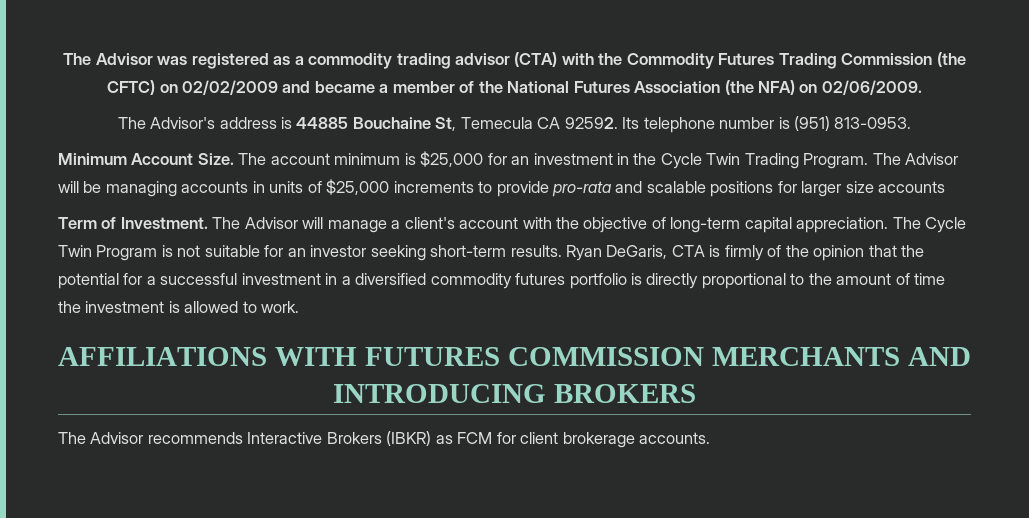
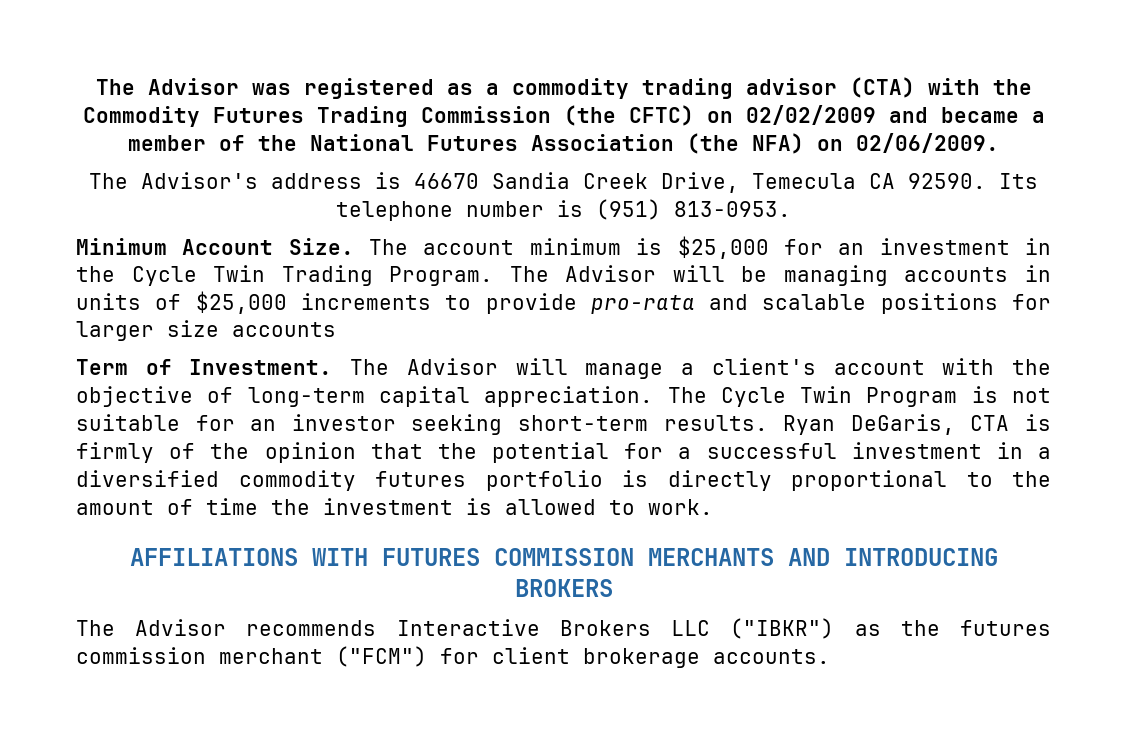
[296,117,457,131] 44885 Bouchaine St, -> [414,172,739,193] 46670 Sandia Creek Drive,
[564,117,618,129] 92592. -> [908,173,986,189] 92590.
[386,431,493,446] (IBKR) as FCM -> [671,618,1051,639] [76,646,427,667] LLC ("IBKR") as the futures commission merchant ("FCM")

